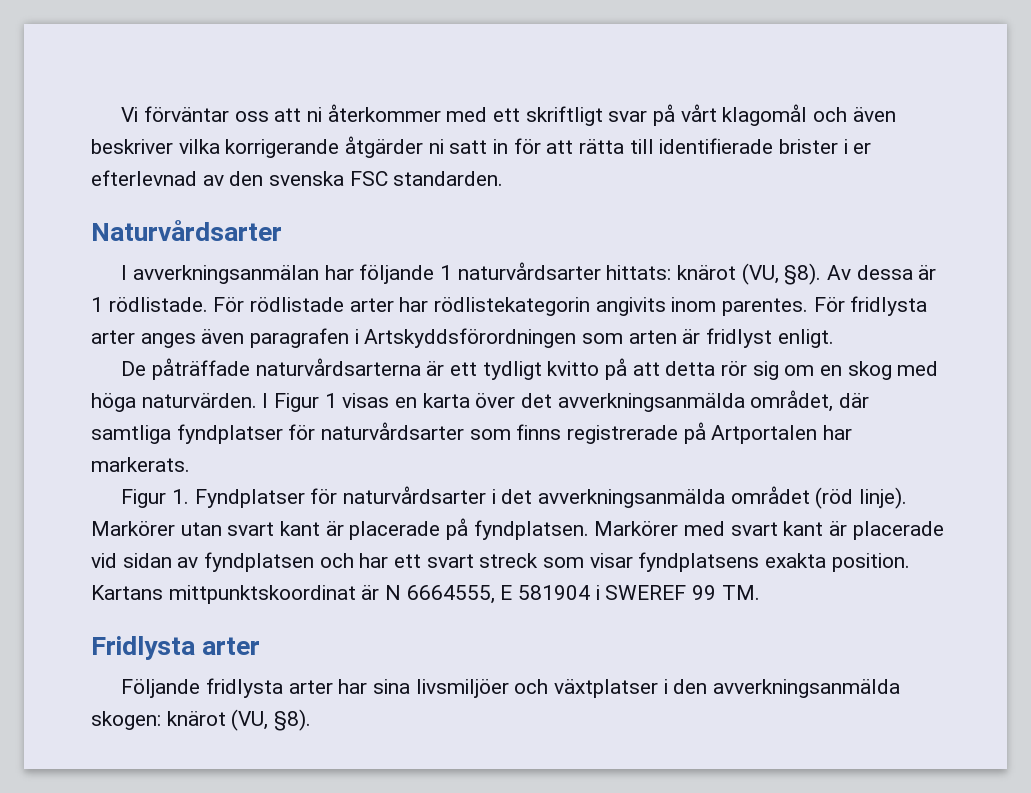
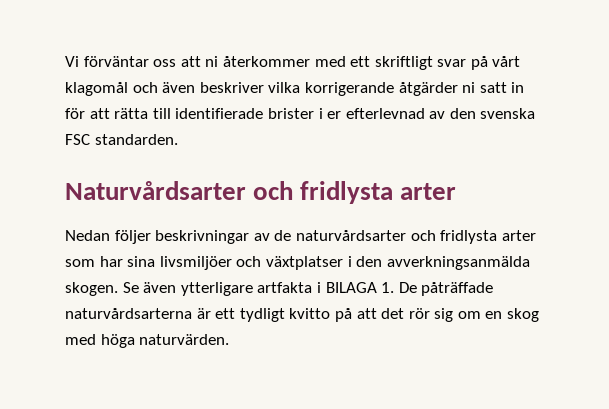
[121,262,937,285] [91,296,928,316] [91,328,834,348] // I avverkningsanmälan har följande 1 naturvårdsarter hittats: knärot (VU, §8). Av dessa är 1 rödlistade. För rödlistade arter har rödlistekategorin angivits inom parentes. För fridlysta arter anges även paragrafen i Artskyddsförordningen som arten är fridlyst enligt. // -> [253,181,457,204] [65,230,536,244] [65,256,530,270] [65,282,395,296] och fridlysta arter // Nedan följer beskrivningar av de naturvårdsarter och fridlysta arter som har sina livsmiljöer och växtplatser i den avverkningsanmälda skogen. Se även ytterligare artfakta i BILAGA 1.
[665,361,716,376] detta -> [381,308,405,319] det
[262,390,870,412] [91,422,853,444] [91,457,190,472] [121,486,907,509] [91,518,944,540] [91,552,910,572] [91,585,760,604] [91,636,261,660] [121,678,900,698] [91,709,312,731] I Figur 1 visas en karta över det avverkningsanmälda området, där samtliga fyndplatser för naturvårdsarter som finns registrerade på Artportalen har markerats. // Figur 1. Fyndplatser för naturvårdsarter i det avverkningsanmälda området (röd linje). Markörer utan svart kant är placerade på fyndplatsen. Markörer med svart kant är placerade vid sidan av fyndplatsen och har ett svart streck som visar fyndplatsens exakta position. Kartans mittpunktskoordinat är N 6664555, E 581904 i SWEREF 99 TM. // Fridlysta arter // Följande fridlysta arter har sina livsmiljöer och växtplatser i den avverkningsanmälda skogen: knärot (VU, §8). -> (230, 339) none

